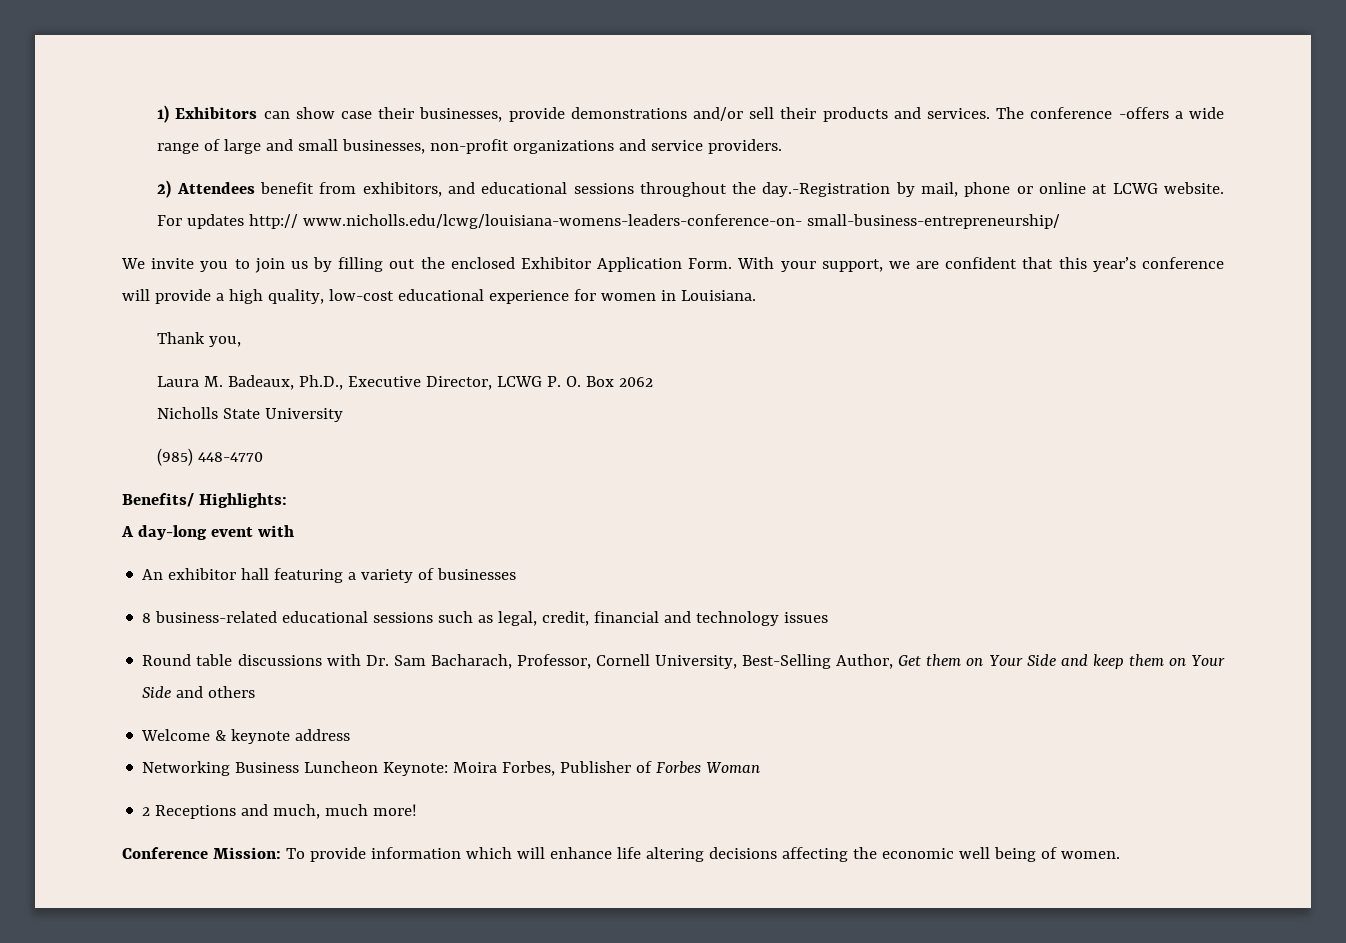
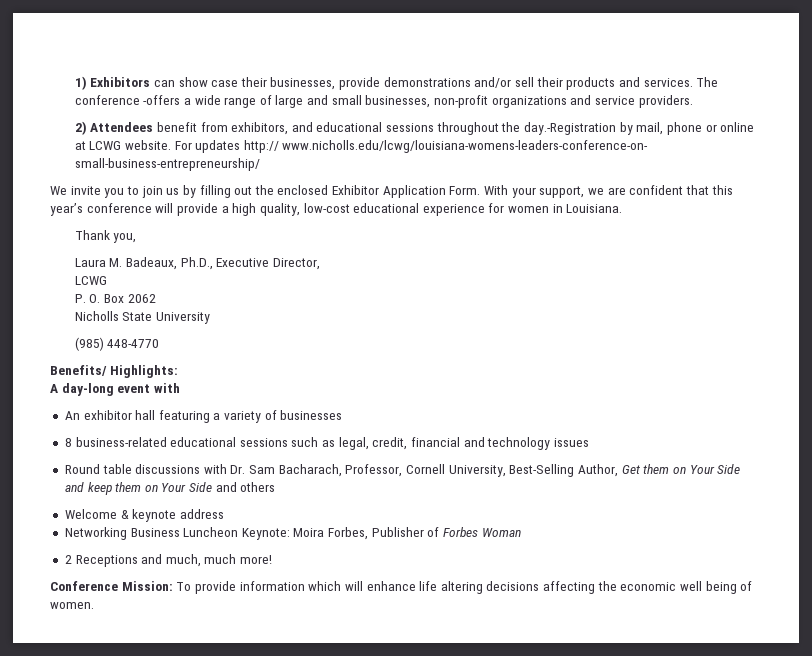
[497,376,543,387] LCWG -> [74,276,107,285] // LCWG //

